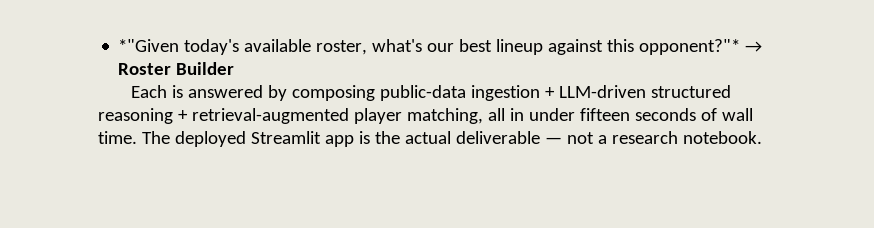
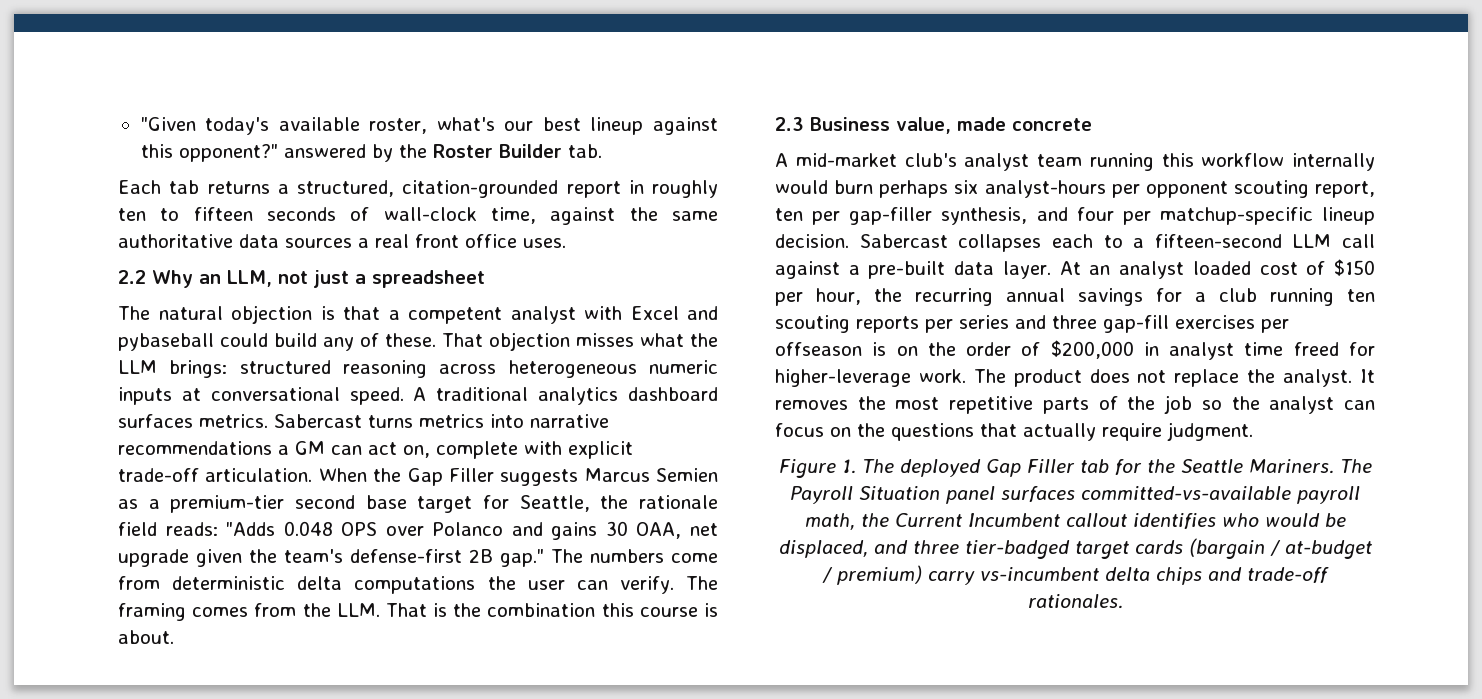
[118,39,180,52] *"Given -> [140,117,196,131] "Given
[639,39,763,55] opponent?"* → -> [178,144,427,162] opponent?" answered by the
(235, 68) none -> [567,144,602,158] tab.
[172,85,731,101] [98,108,753,124] [98,131,762,147] is answered by composing public-data ingestion + LLM-driven structured reasoning + retrieval-augmented player matching, all in under fifteen seconds of wall time. The deployed Streamlit app is the actual deliverable — not a research notebook. -> [169,180,718,198] [118,207,718,225] [118,234,566,248] [118,270,485,288] [118,305,718,324] [118,332,718,351] [118,360,718,378] [118,387,718,405] [118,414,609,428] [118,441,633,459] [118,468,718,486] [118,495,718,513] [118,521,718,540] [118,549,718,567] [118,576,718,594] [118,603,718,621] [118,630,174,644] [775,117,1092,134] [775,153,1375,171] [775,180,1375,198] [775,207,1375,225] [775,234,1375,252] [775,259,1375,279] [775,288,1375,306] [775,315,1289,333] [775,340,1375,360] [775,369,1375,387] [775,395,1375,414] [775,422,1253,441] [778,459,1372,478] [790,486,1360,504] [804,513,1346,530] [778,538,1373,559] [822,565,1329,585] [1027,594,1123,609] tab returns a structured, citation-grounded report in roughly ten to fifteen seconds of wall-clock time, against the same authoritative data sources a real front office uses. // 2.2 Why an LLM, not just a spreadsheet // The natural objection is that a competent analyst with Excel and pybaseball could build any of these. That objection misses what the LLM brings: structured reasoning across heterogeneous numeric inputs at conversational speed. A traditional analytics dashboard surfaces metrics. Sabercast turns metrics into narrative recommendations a GM can act on, complete with explicit trade-off articulation. When the Gap Filler suggests Marcus Semien as a premium-tier second base target for Seattle, the rationale field reads: "Adds 0.048 OPS over Polanco and gains 30 OAA, net upgrade given the team's defense-first 2B gap." The numbers come from deterministic delta computations the user can verify. The framing comes from the LLM. That is the combination this course is about. // 2.3 Business value, made concrete // A mid-market club's analyst team running this workflow internally would burn perhaps six analyst-hours per opponent scouting report, ten per gap-filler synthesis, and four per matchup-specific lineup decision. Sabercast collapses each to a fifteen-second LLM call against a pre-built data layer. At an analyst loaded cost of $150 per hour, the recurring annual savings for a club running ten scouting reports per series and three gap-fill exercises per offseason is on the order of $200,000 in analyst time freed for higher-leverage work. The product does not replace the analyst. It removes the most repetitive parts of the job so the analyst can focus on the questions that actually require judgment. // Figure 1. The deployed Gap Filler tab for the Seattle Mariners. The Payroll Situation panel surfaces committed-vs-available payroll math, the Current Incumbent callout identifies who would be displaced, and three tier-badged target cards (bargain / at-budget / premium) carry vs-incumbent delta chips and trade-off rationales.

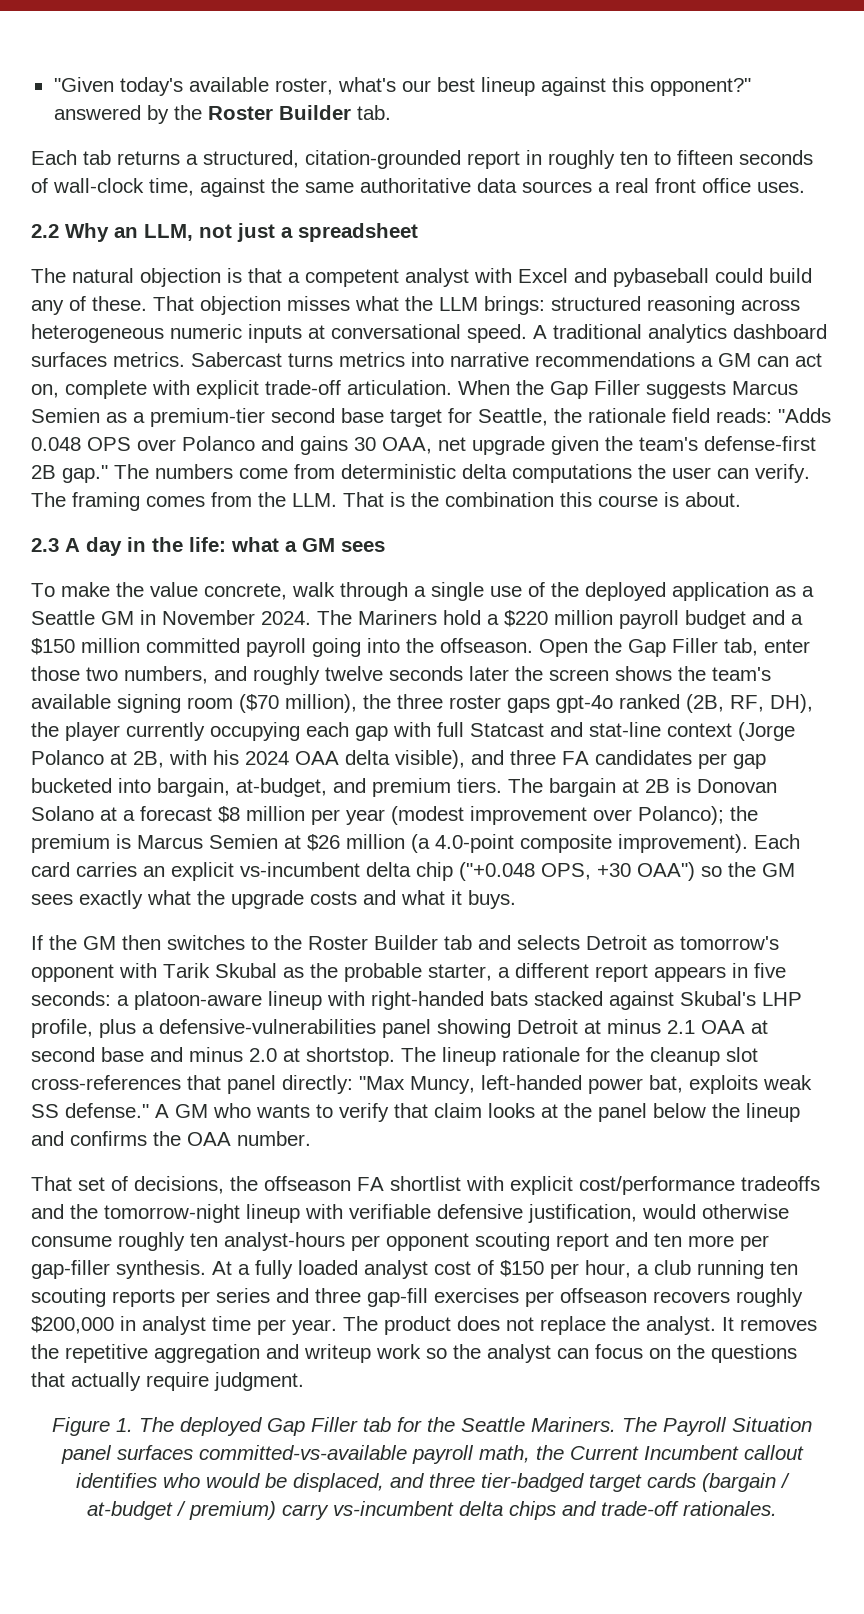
[810,117,1092,134] [775,153,1375,171] [775,180,1375,198] [775,207,1375,225] [775,234,1375,252] [775,261,1251,279] Business value, made concrete // A mid-market club's analyst team running this workflow internally would burn perhaps six analyst-hours per opponent scouting report, ten per gap-filler synthesis, and four per matchup-specific lineup decision. Sabercast collapses each to a fifteen-second LLM call against a pre-built data layer. At an analyst loaded -> [65,537,385,556] [31,582,814,601] [31,610,803,629] [31,638,810,657] [31,666,771,685] [31,694,813,713] [31,722,795,741] [31,750,766,769] [31,778,777,797] [31,806,758,825] [31,834,800,853] [31,862,795,881] [31,890,516,909] [31,935,779,950] [31,963,786,982] [31,991,802,1010] [31,1019,768,1038] [31,1047,758,1066] [31,1075,812,1094] [31,1103,800,1122] [31,1131,311,1146] [31,1176,820,1195] [31,1204,789,1223] [31,1232,769,1251] [31,1260,428,1279] A day in the life: what a GM sees // To make the value concrete, walk through a single use of the deployed application as a Seattle GM in November 2024. The Mariners hold a $220 million payroll budget and a $150 million committed payroll going into the offseason. Open the Gap Filler tab, enter those two numbers, and roughly twelve seconds later the screen shows the team's available signing room ($70 million), the three roster gaps gpt-4o ranked (2B, RF, DH), the player currently occupying each gap with full Statcast and stat-line context (Jorge Polanco at 2B, with his 2024 OAA delta visible), and three FA candidates per gap bucketed into bargain, at-budget, and premium tiers. The bargain at 2B is Donovan Solano at a forecast $8 million per year (modest improvement over Polanco); the premium is Marcus Semien at $26 million (a 4.0-point composite improvement). Each card carries an explicit vs-incumbent delta chip ("+0.048 OPS, +30 OAA") so the GM sees exactly what the upgrade costs and what it buys. // If the GM then switches to the Roster Builder tab and selects Detroit as tomorrow's opponent with Tarik Skubal as the probable starter, a different report appears in five seconds: a platoon-aware lineup with right-handed bats stacked against Skubal's LHP profile, plus a defensive-vulnerabilities panel showing Detroit at minus 2.1 OAA at second base and minus 2.0 at shortstop. The lineup rationale for the cleanup slot cross-references that panel directly: "Max Muncy, left-handed power bat, exploits weak SS defense." A GM who wants to verify that claim looks at the panel below the lineup and confirms the OAA number. // That set of decisions, the offseason FA shortlist with explicit cost/performance tradeoffs and the tomorrow-night lineup with verifiable defensive justification, would otherwise consume roughly ten analyst-hours per opponent scouting report and ten more per gap-filler synthesis. At a fully loaded analyst
[874,288,1182,306] the recurring annual savings for -> (631, 1269) none
[872,340,1375,360] [775,369,966,387] is on the order of $200,000 in analyst time freed for higher-leverage work. -> [653,1288,803,1307] [31,1316,337,1335] recovers roughly $200,000 in analyst time per year.
[895,395,1193,414] most repetitive parts of the job -> [65,1344,421,1363] repetitive aggregation and writeup work

